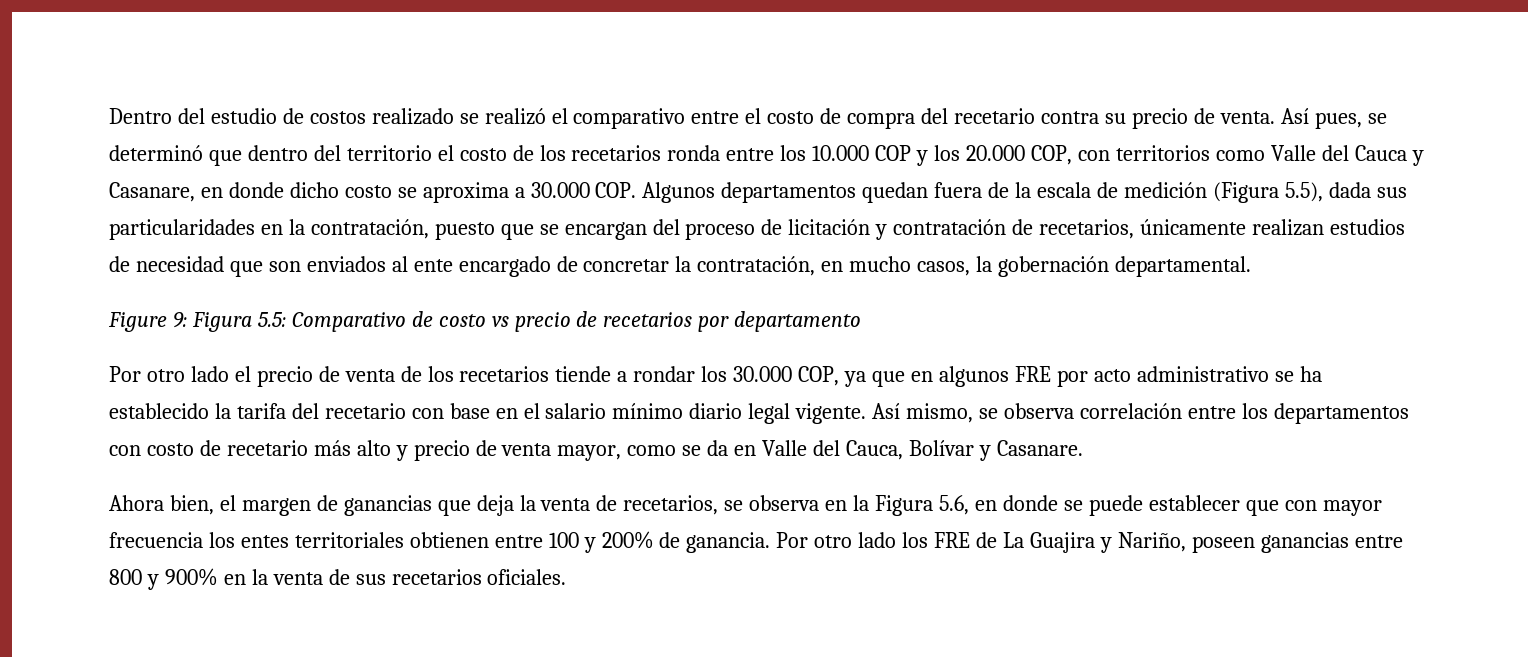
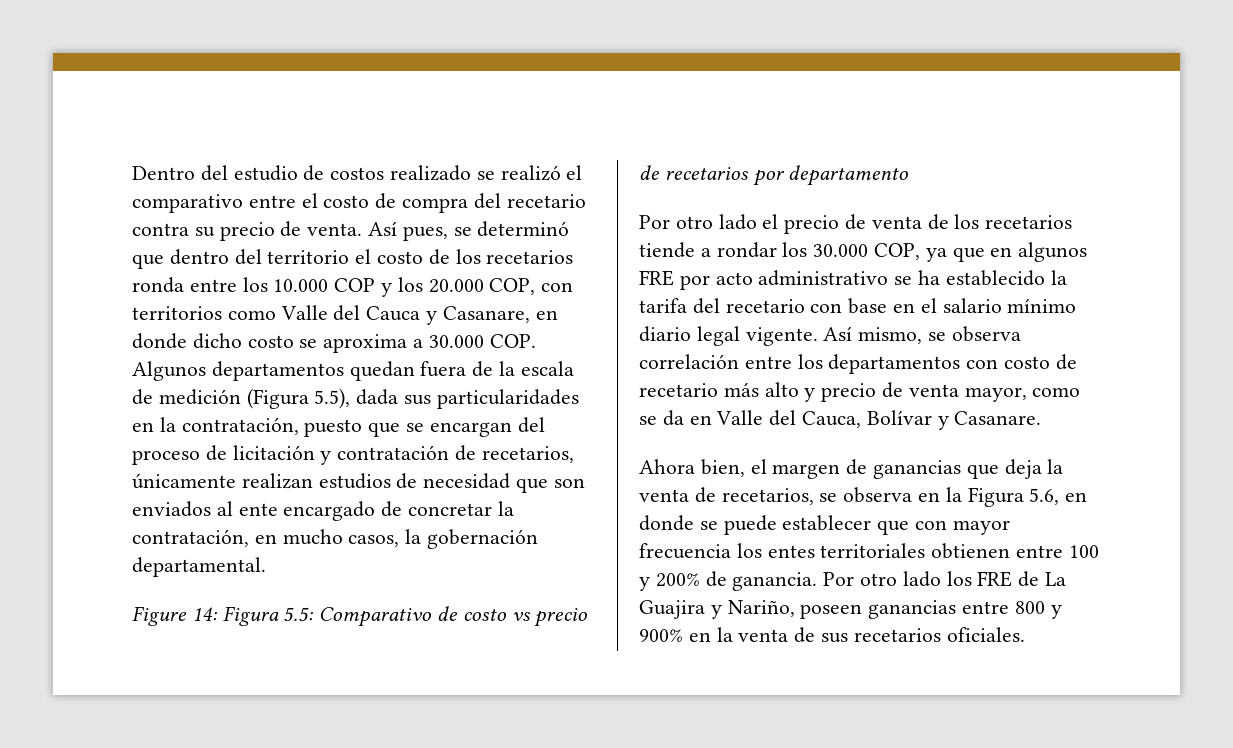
[172,312,187,328] 9: -> [191,607,218,621] 14:

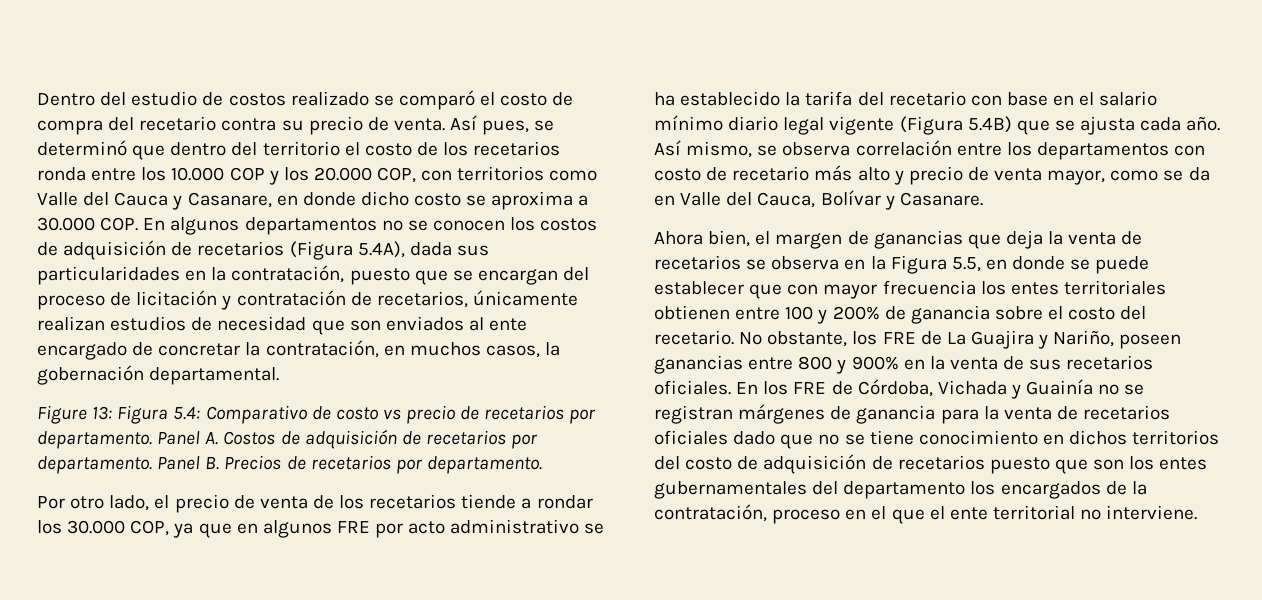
[500,165,583,181] [132,194,296,213] realizó el comparativo entre -> [398,90,475,110] comparó
[132,361,574,381] [132,388,351,409] Algunos departamentos quedan fuera de la escala de medición (Figura 5.5), -> [143,217,598,235] [37,240,405,260] En algunos departamentos no se conocen los costos de adquisición de recetarios (Figura 5.4A),
[282,529,343,545] mucho -> [409,342,481,356] muchos
[191,606,315,626] 14: Figura 5.5: -> [92,405,201,424] 13: Figura 5.4:
[788,165,909,186] [639,214,757,230] departamento // Por otro lado -> [37,429,539,449] [37,455,542,474] [37,495,150,511] departamento. Panel A. Costos de adquisición de recetarios por departamento. Panel B. Precios de recetarios por departamento. // Por otro lado,
[745,327,818,346] vigente. -> [829,116,1221,135] vigente (Figura 5.4B) que se ajusta cada año.
[721,488,814,505] recetarios, -> [654,255,741,270] recetarios
[1029,488,1060,505] 5.6, -> [951,257,981,272] 5.5,
[732,571,941,591] ganancia. Por otro lado -> [910,305,1147,324] [654,330,848,347] ganancia sobre el costo del recetario. No obstante,
(1025, 634) none -> [736,379,1145,399] [654,404,1171,424] [654,430,1220,449] [654,454,1208,474] [654,481,1147,499] [654,504,1198,524] En los FRE de Córdoba, Vichada y Guainía no se registran márgenes de ganancia para la venta de recetarios oficiales dado que no se tiene conocimiento en dichos territorios del costo de adquisición de recetarios puesto que son los entes gubernamentales del departamento los encargados de la contratación, proceso en el que el ente territorial no interviene.

